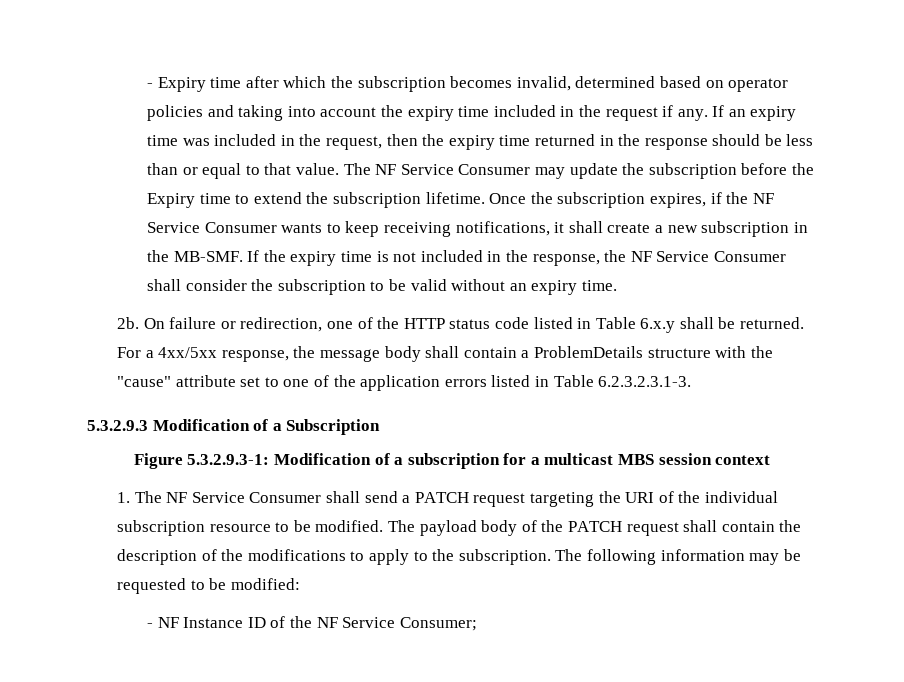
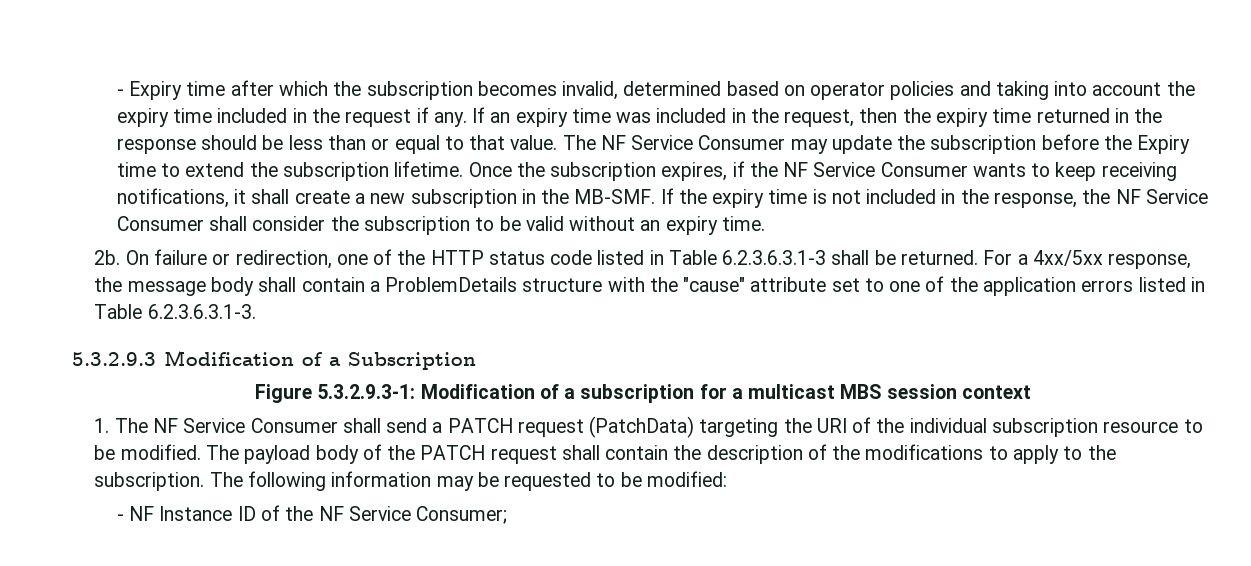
[640,318,676,333] 6.x.y -> [722,250,827,265] 6.2.3.6.3.1-3
[598,376,692,387] 6.2.3.2.3.1-3. -> [147,304,256,319] 6.2.3.6.3.1-3.
(526, 500) none -> [589,416,695,438] (PatchData)

